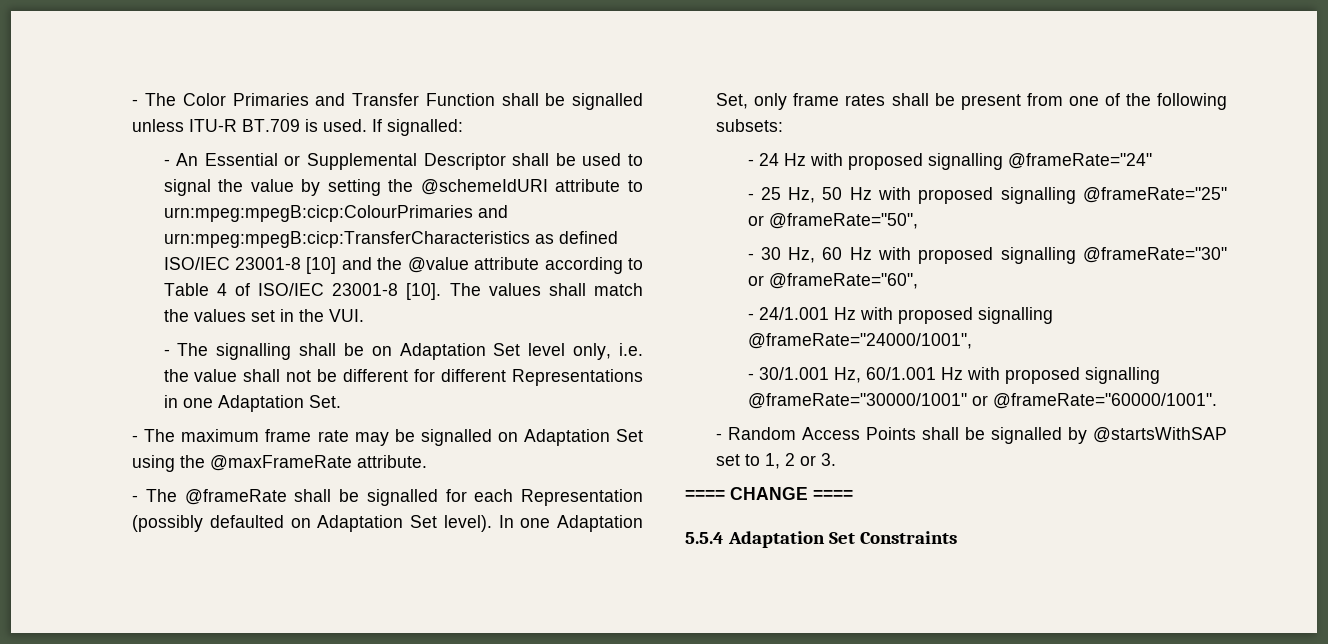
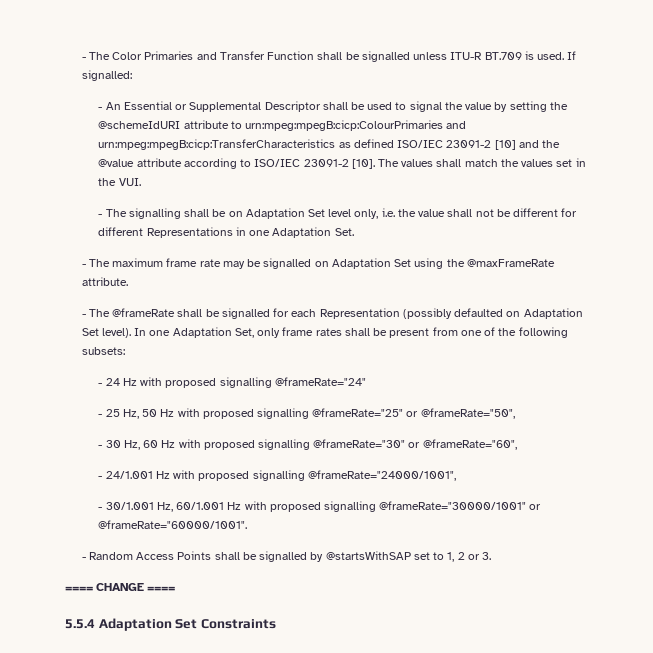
[234,257,301,270] 23001-8 -> [446,140,492,148] 23091-2
[163,283,399,296] Table 4 of ISO/IEC 23001-8 -> [254,159,349,167] ISO/IEC 23091-2

